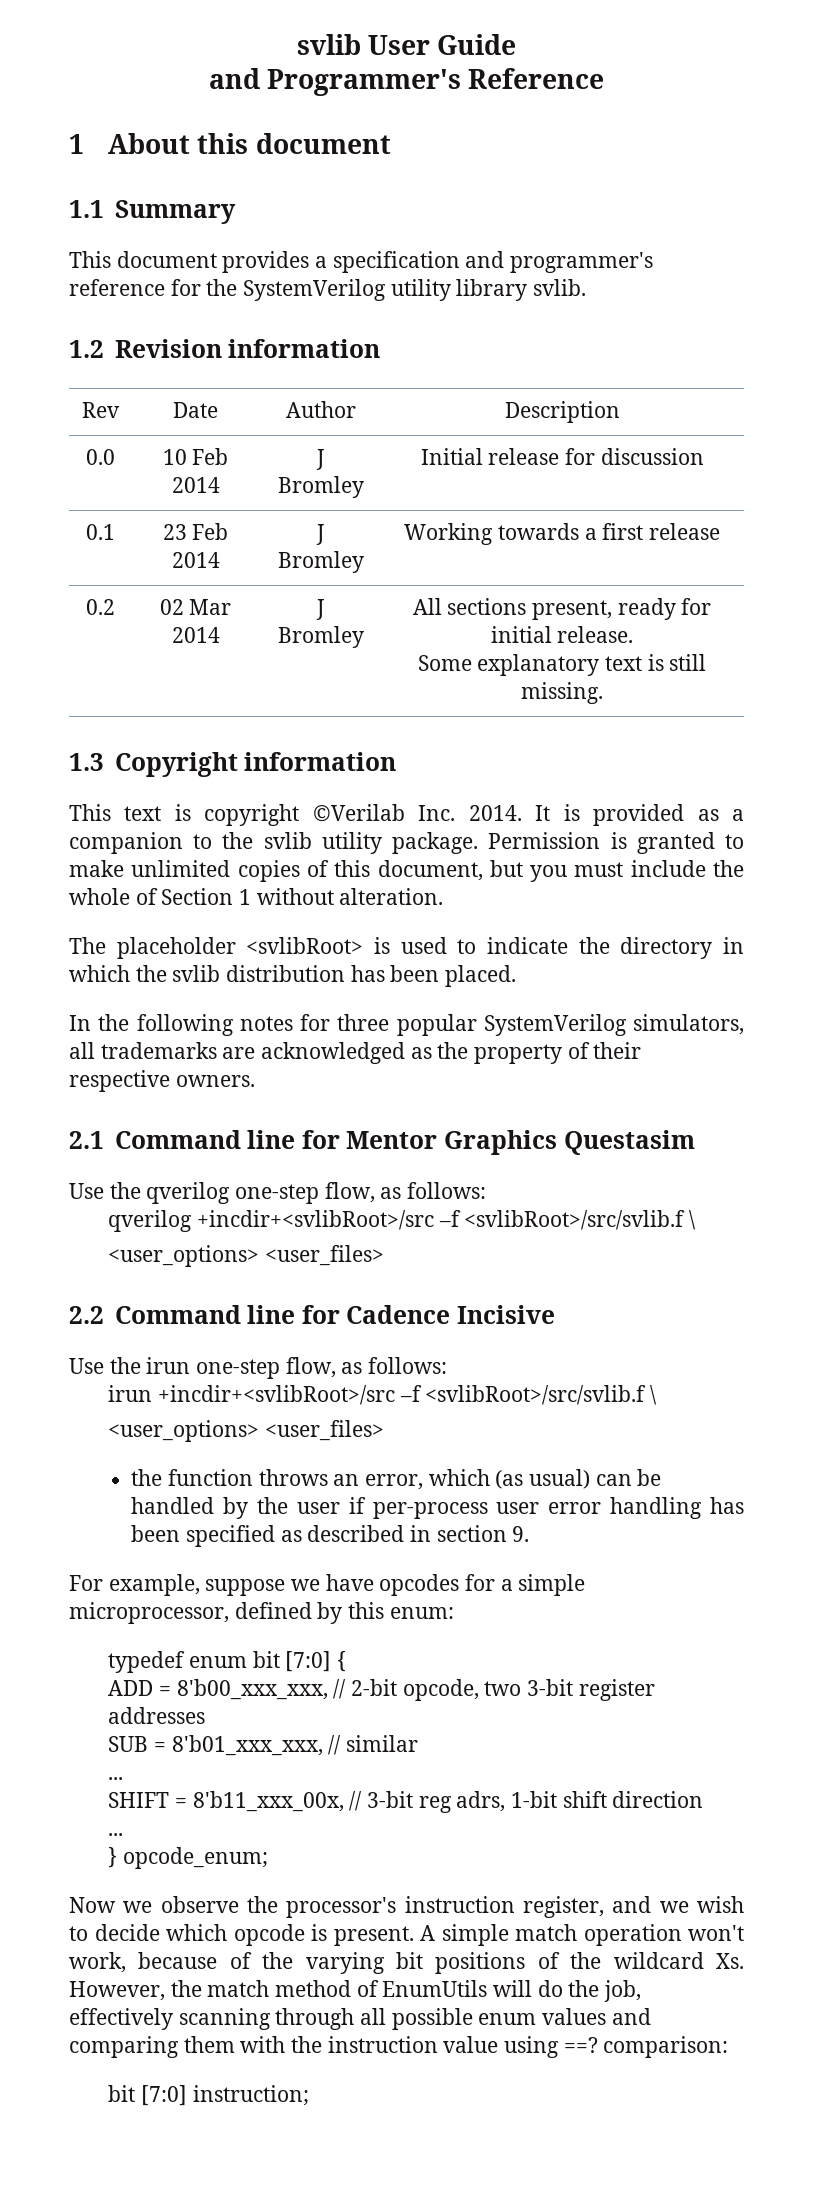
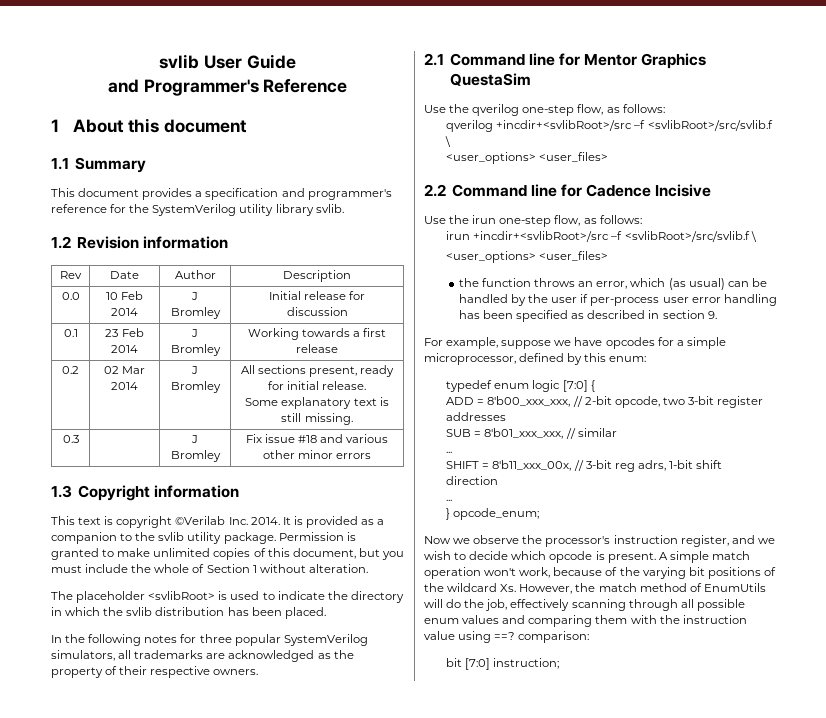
(603, 693) none -> [62,435,79,443] [191,435,198,443] [170,450,221,462] [245,434,389,443] [262,450,372,459] // 0.3 | | J Bromley | Fix issue #18 and various other minor errors
[563,1130,695,1155] Questasim -> [449,73,531,86] QuestaSim
[252,1651,280,1668] bit -> [532,380,561,392] logic

